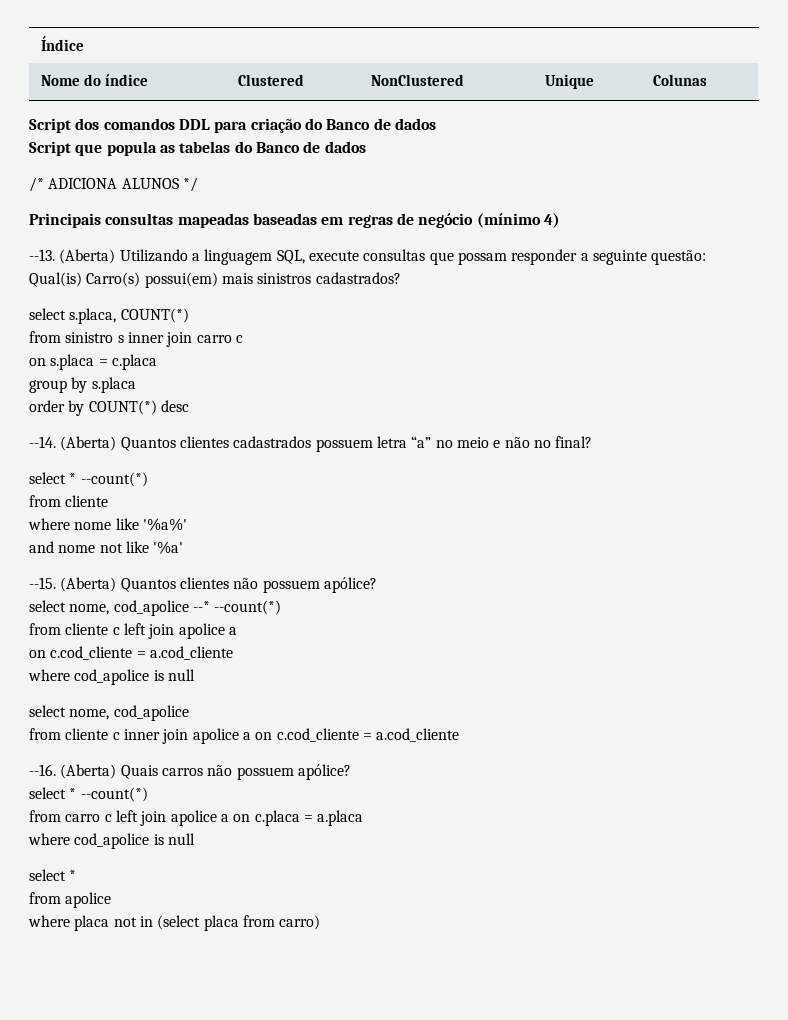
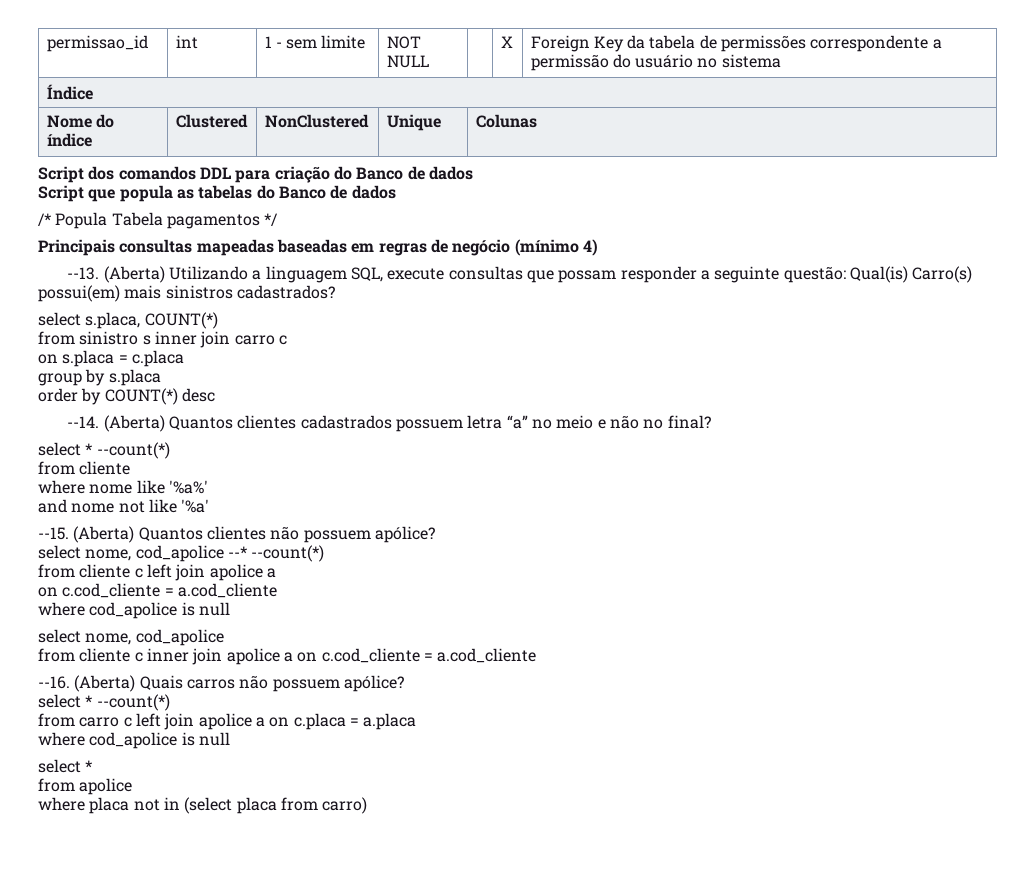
(40, 43) none -> [46,35,148,52] [175,35,198,49] [264,35,366,49] [386,36,421,49] [386,55,429,68] [500,36,513,48] [530,35,942,52] [530,54,781,71] permissao_id | int | 1 - sem limite | NOT NULL | | X | Foreign Key da tabela de permissões correspondente a permissão do usuário no sistema //
[48,178,179,189] ADICIONA ALUNOS -> [55,212,260,229] Popula Tabela pagamentos

